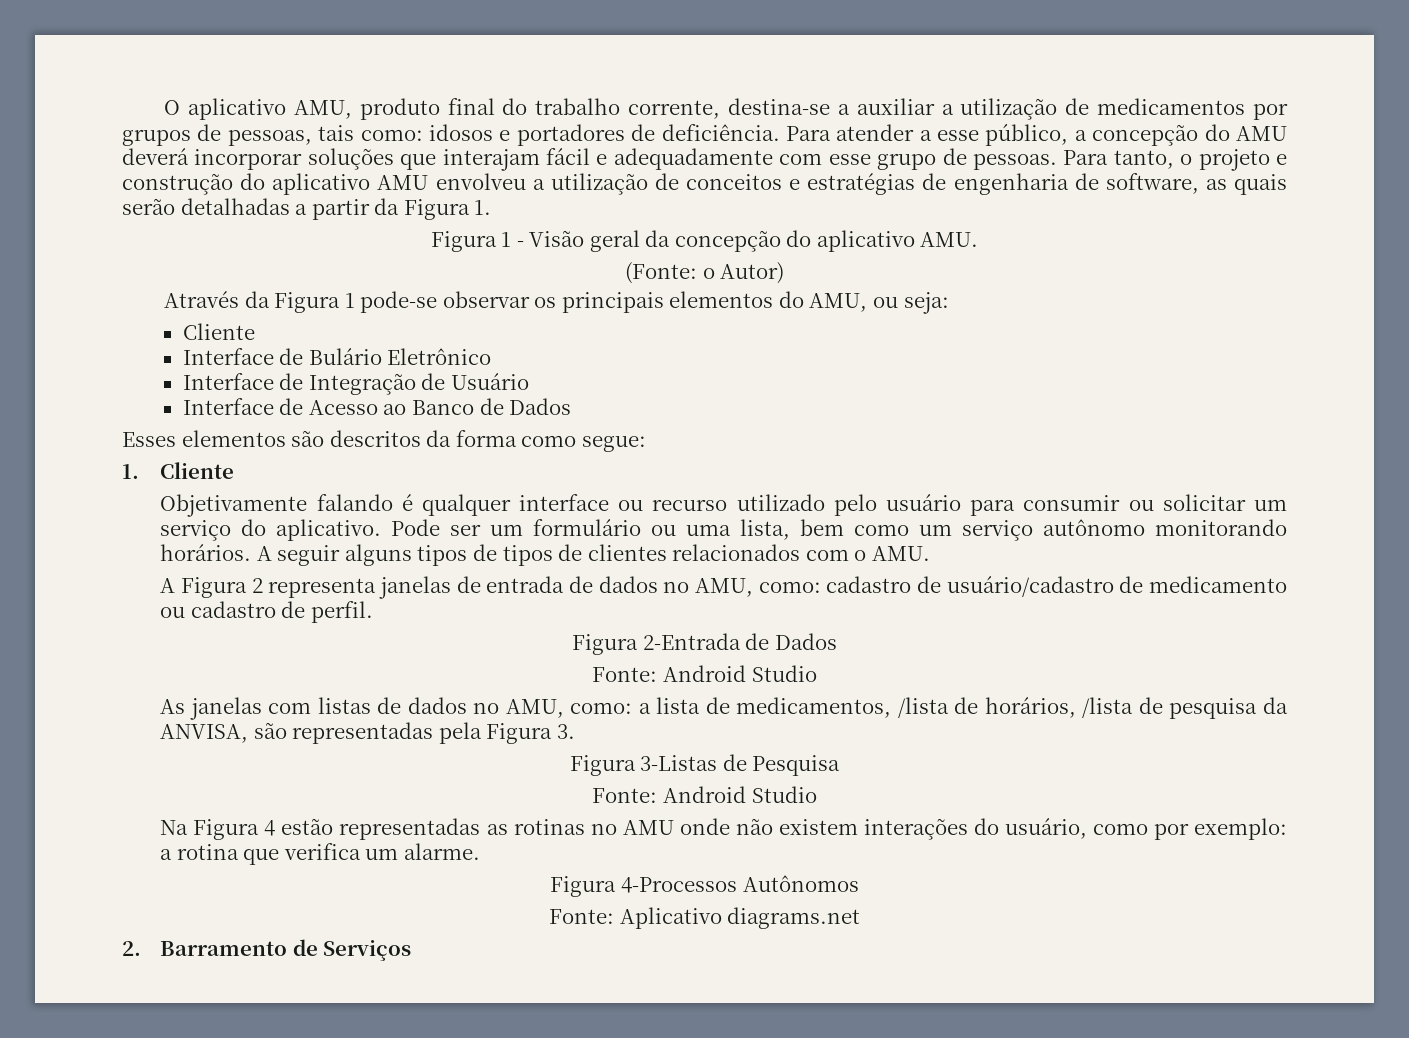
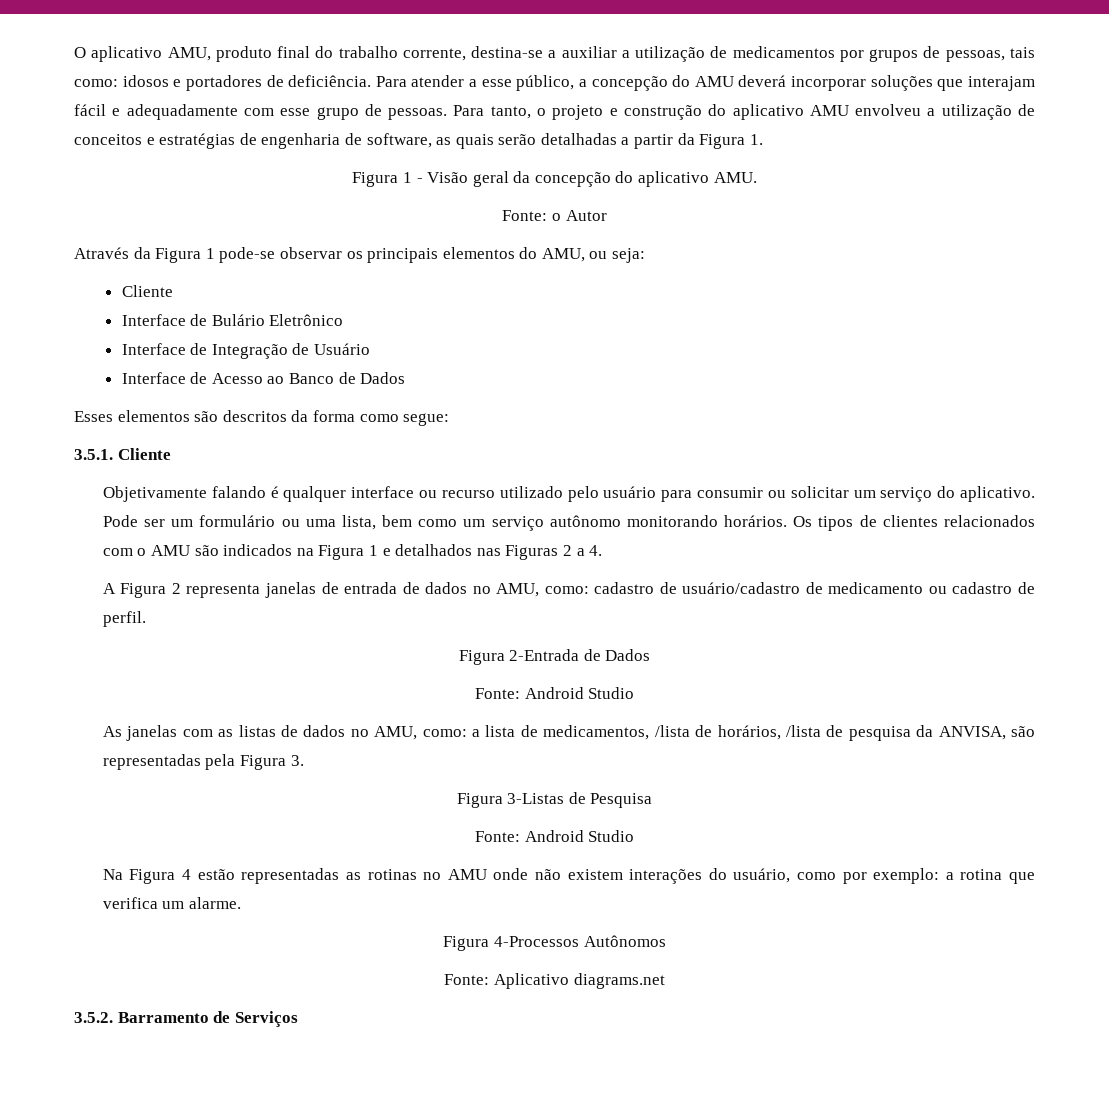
[624,262,785,284] (Fonte: o Autor) -> [502,210,607,221] Fonte: o Autor
[122,464,139,479] 1. -> [74,449,113,460] 3.5.1.
[256,544,497,566] A seguir alguns tipos de -> [793,516,813,527] Os
[871,546,930,561] AMU. -> [151,544,603,560] AMU são indicados na Figura 1 e detalhados nas Figuras 2 a 4.
(312, 708) none -> [218,729,234,737] as
[122,941,141,956] 2. -> [74,1012,113,1023] 3.5.2.

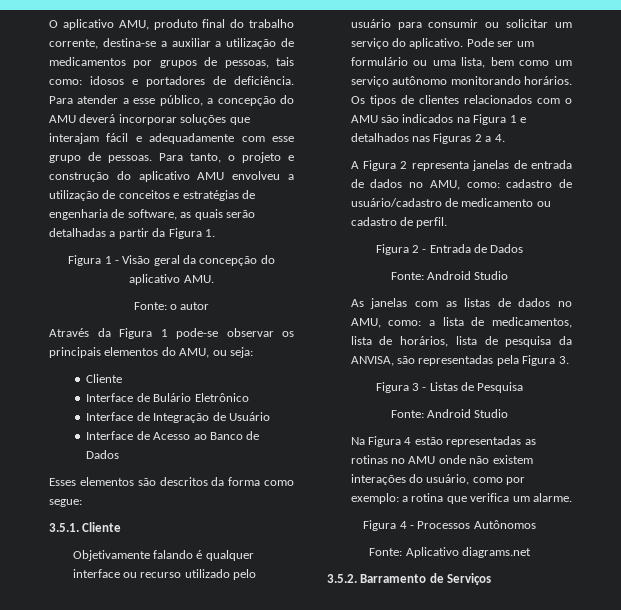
[565,210,607,221] Autor -> [180,302,210,310] autor
[509,649,580,661] 2-Entrada -> [411,244,471,253] 2 - Entrada
[654,725,690,737] /lista -> [350,336,372,345] lista
[785,725,821,737] /lista -> [455,336,477,345] lista
[507,793,565,804] 3-Listas -> [411,382,458,391] 3 - Listas
[493,936,579,947] 4-Processos -> [399,521,471,529] 4 - Processos

